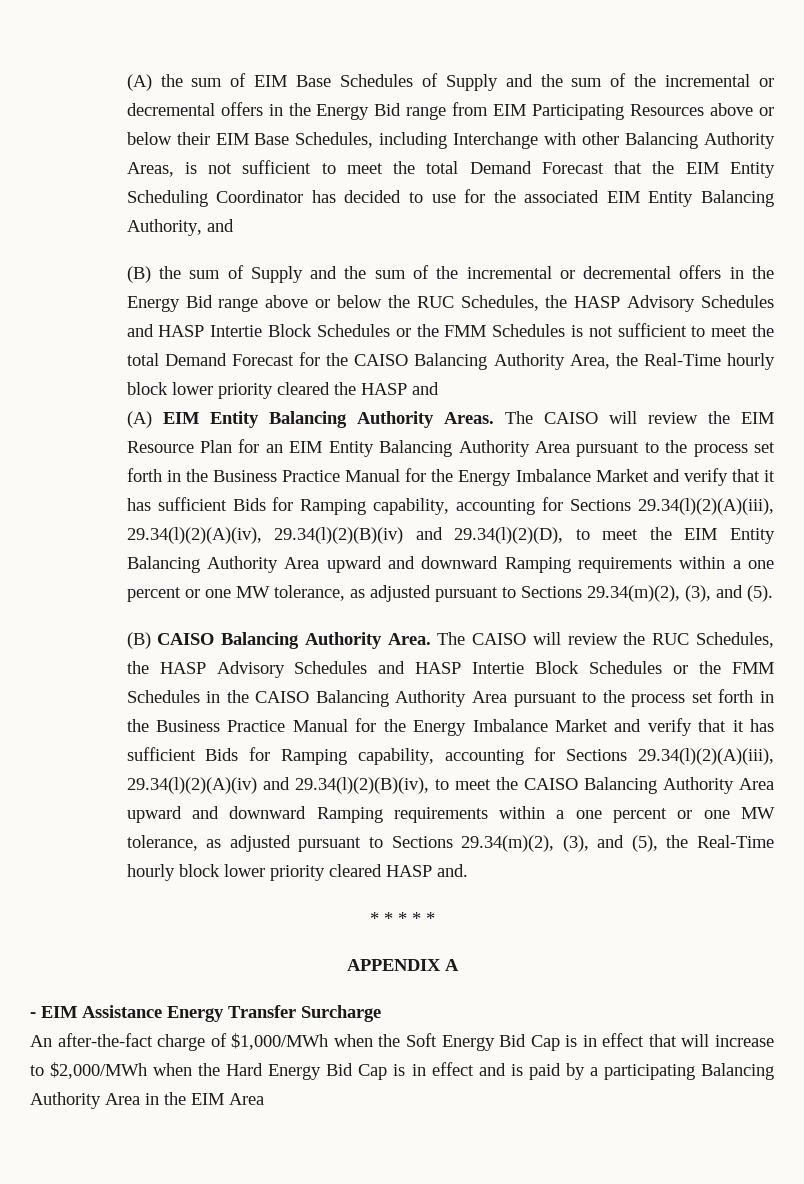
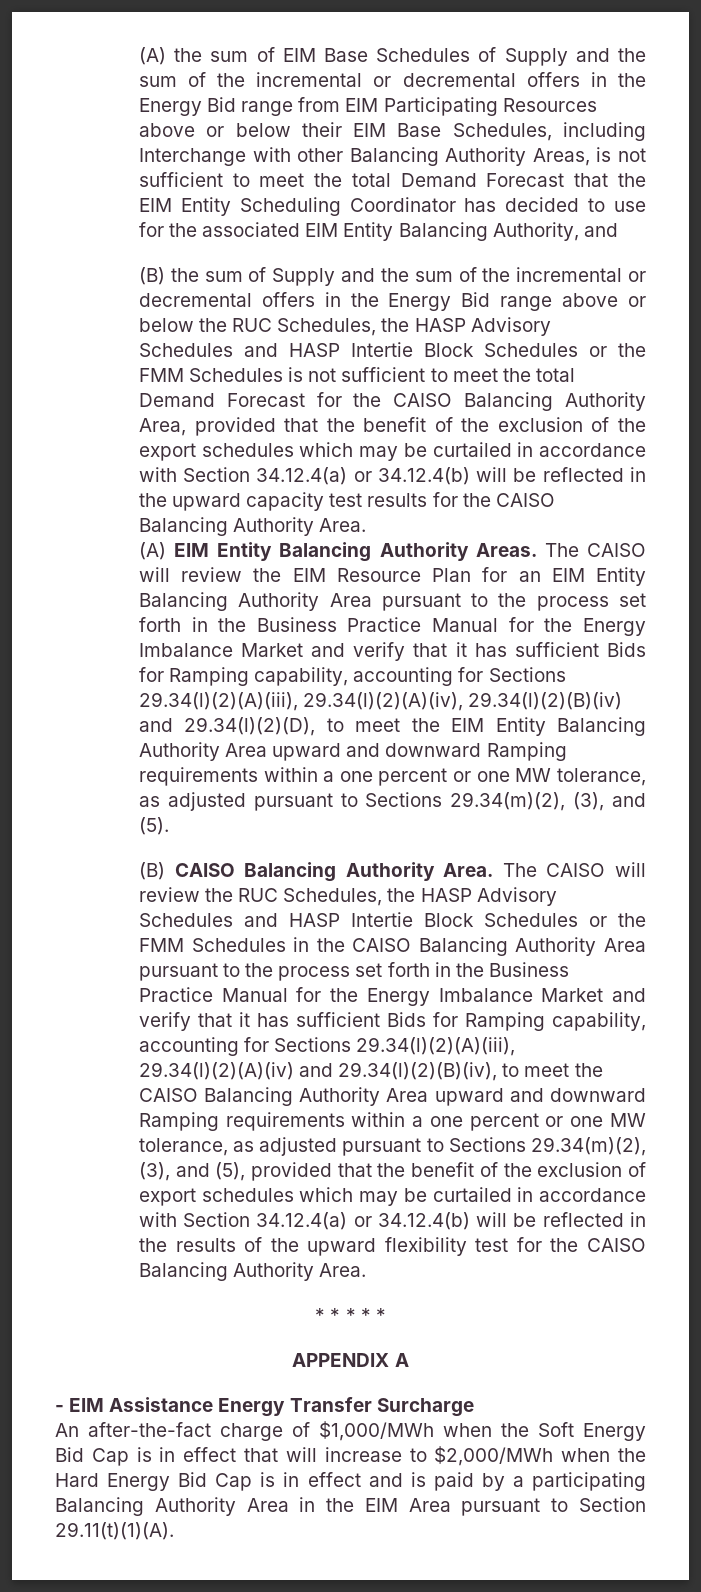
[615,353,775,370] [126,382,439,399] the Real-Time hourly block lower priority cleared the HASP and -> [194,417,646,436] [138,442,646,461] [138,467,647,485] [138,492,555,511] [138,517,367,536] provided that the benefit of the exclusion of the export schedules which may be curtailed in accordance with Section 34.12.4(a) or 34.12.4(b) will be reflected in the upward capacity test results for the CAISO Balancing Authority Area.
[666,835,775,848] [126,864,468,881] the Real-Time hourly block lower priority cleared HASP and. -> [251,1162,646,1181] [138,1187,646,1206] [138,1212,647,1230] [138,1237,646,1256] [138,1262,367,1281] provided that the benefit of the exclusion of export schedules which may be curtailed in accordance with Section 34.12.4(a) or 34.12.4(b) will be reflected in the results of the upward flexibility test for the CAISO Balancing Authority Area.
(264, 1099) none -> [461,1497,646,1516] [55,1522,174,1540] pursuant to Section 29.11(t)(1)(A).

